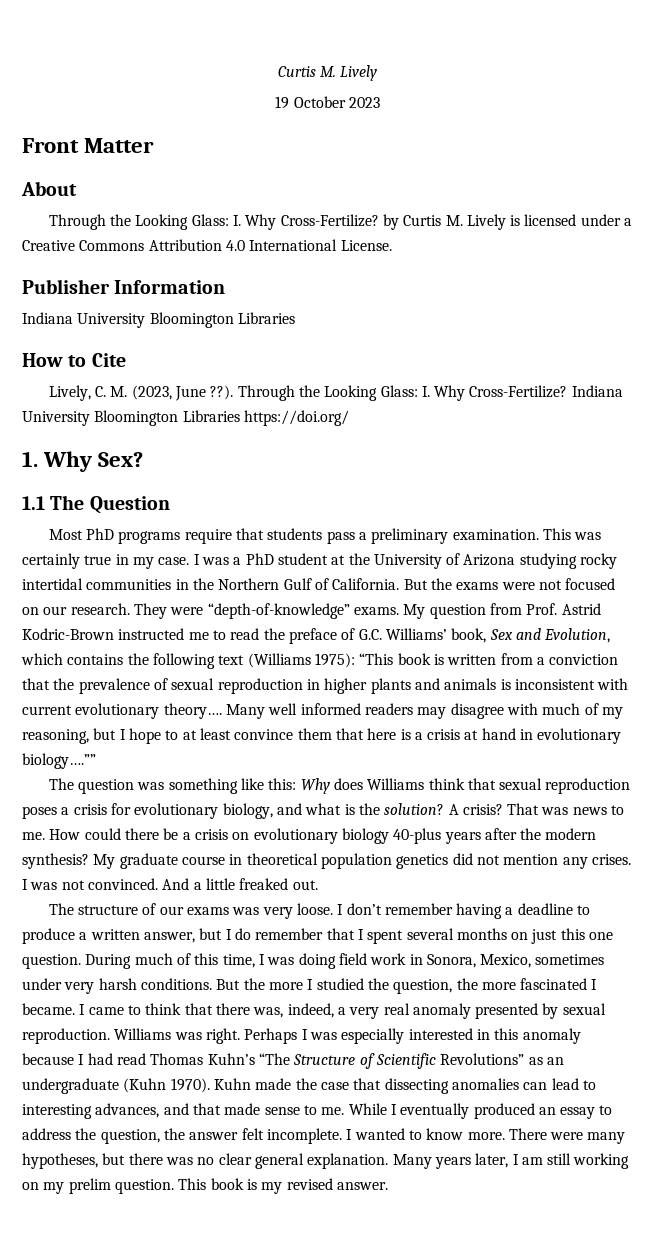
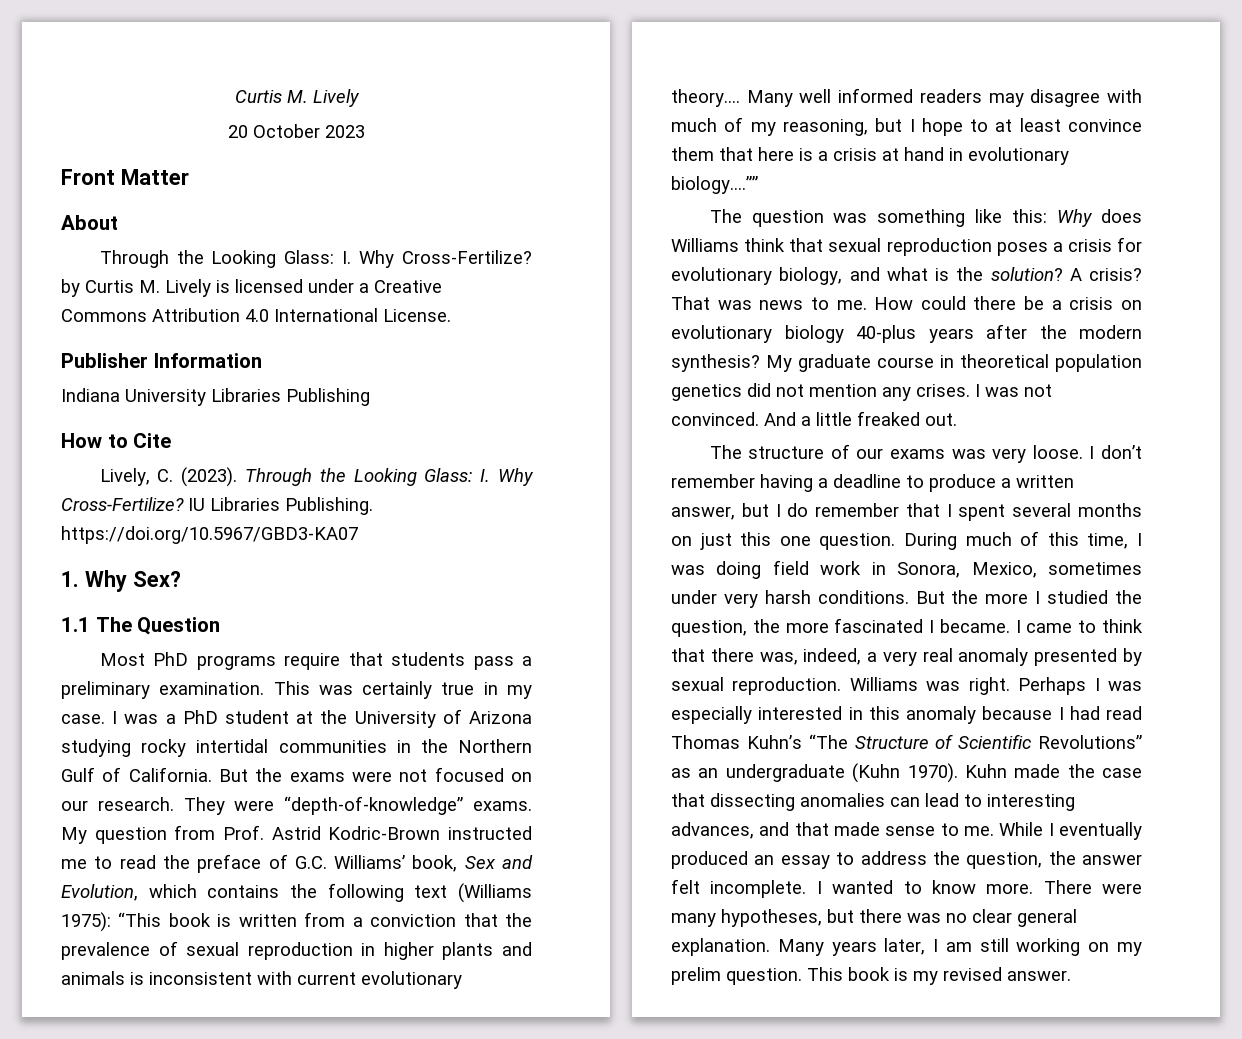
[275,96,290,109] 19 -> [228,125,248,138] 20
[149,312,295,328] Bloomington Libraries -> [211,388,370,406] Libraries Publishing
[110,385,623,401] [22,410,349,426] M. (2023, June ??). Through the Looking Glass: I. Why Cross-Fertilize? Indiana University Bloomington Libraries https://doi.org/ -> [181,467,534,487] [61,497,373,515] [61,526,358,544] (2023). Through the Looking Glass: I. Why Cross-Fertilize? IU Libraries Publishing. https://doi.org/10.5967/GBD3-KA07

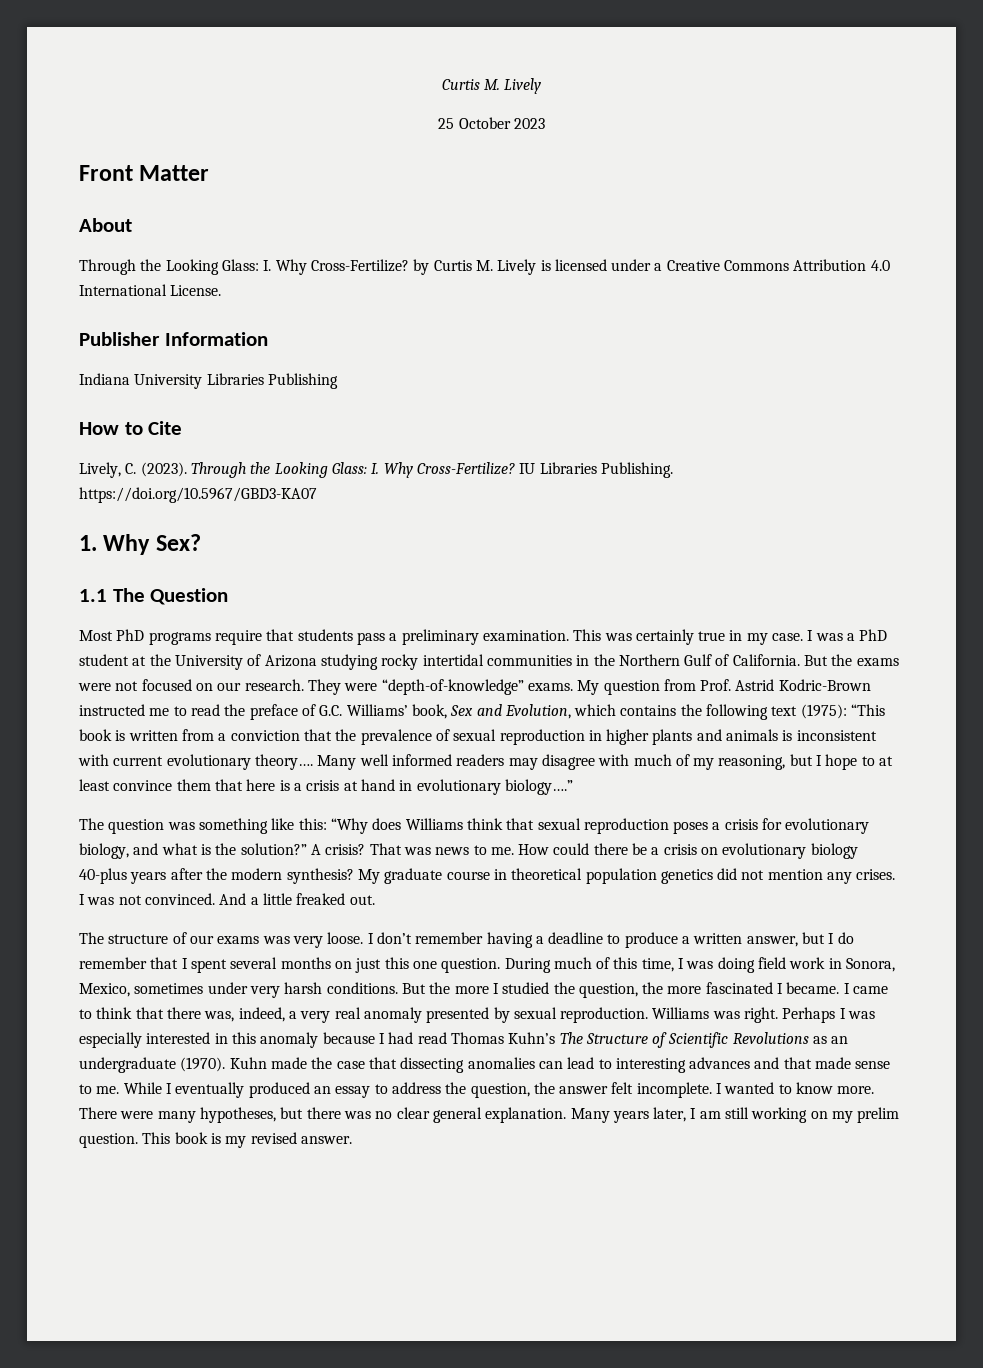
[228,125,248,138] 20 -> [438,118,455,129] 25
[458,883,532,903] [61,912,111,932] (Williams 1975): -> [800,704,847,719] (1975):
[671,176,758,194] biology….”” -> [504,779,573,795] biology….”
[1057,209,1094,227] Why -> [330,818,368,834] “Why
[990,267,1063,281] solution? -> [240,843,307,855] solution?”
[808,734,848,749] “The -> [559,1032,583,1044] The
[1038,735,1142,749] Revolutions” -> [732,1032,809,1044] Revolutions
[852,763,958,783] (Kuhn 1970). -> [180,1057,226,1072] (1970).
[671,822,754,839] advances, -> [689,1057,751,1069] advances

